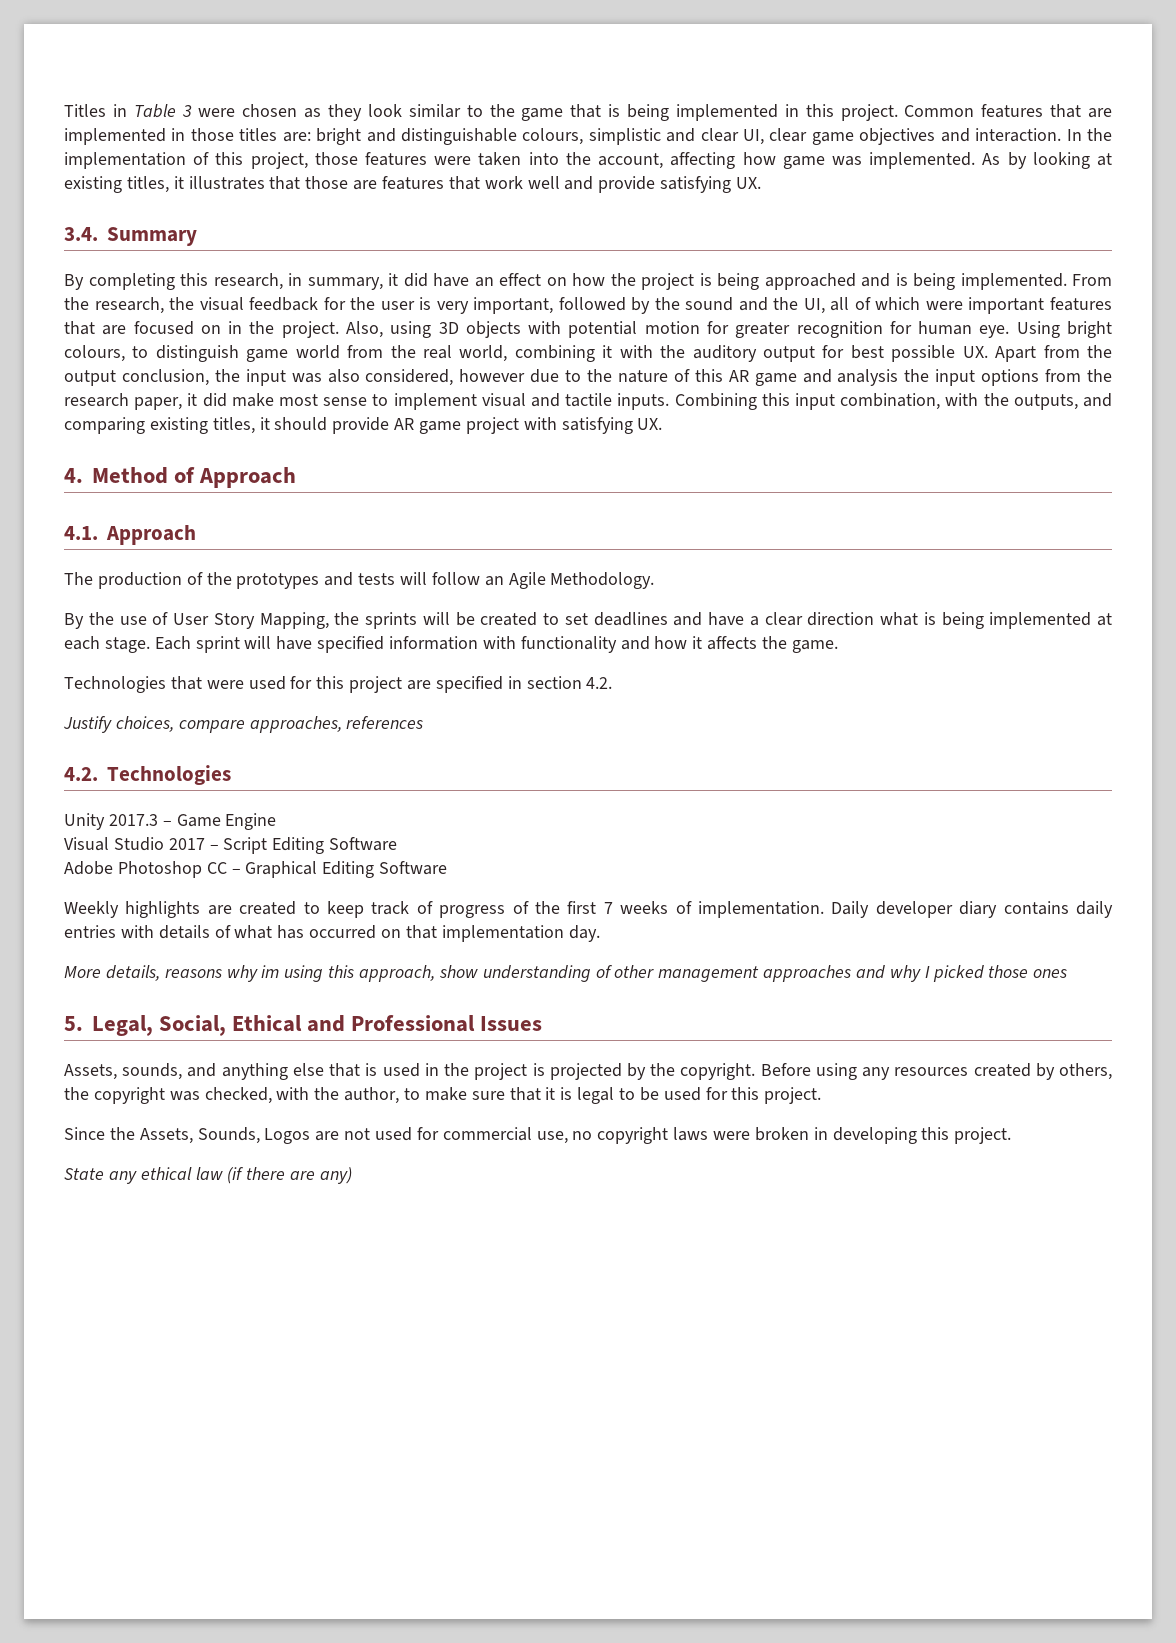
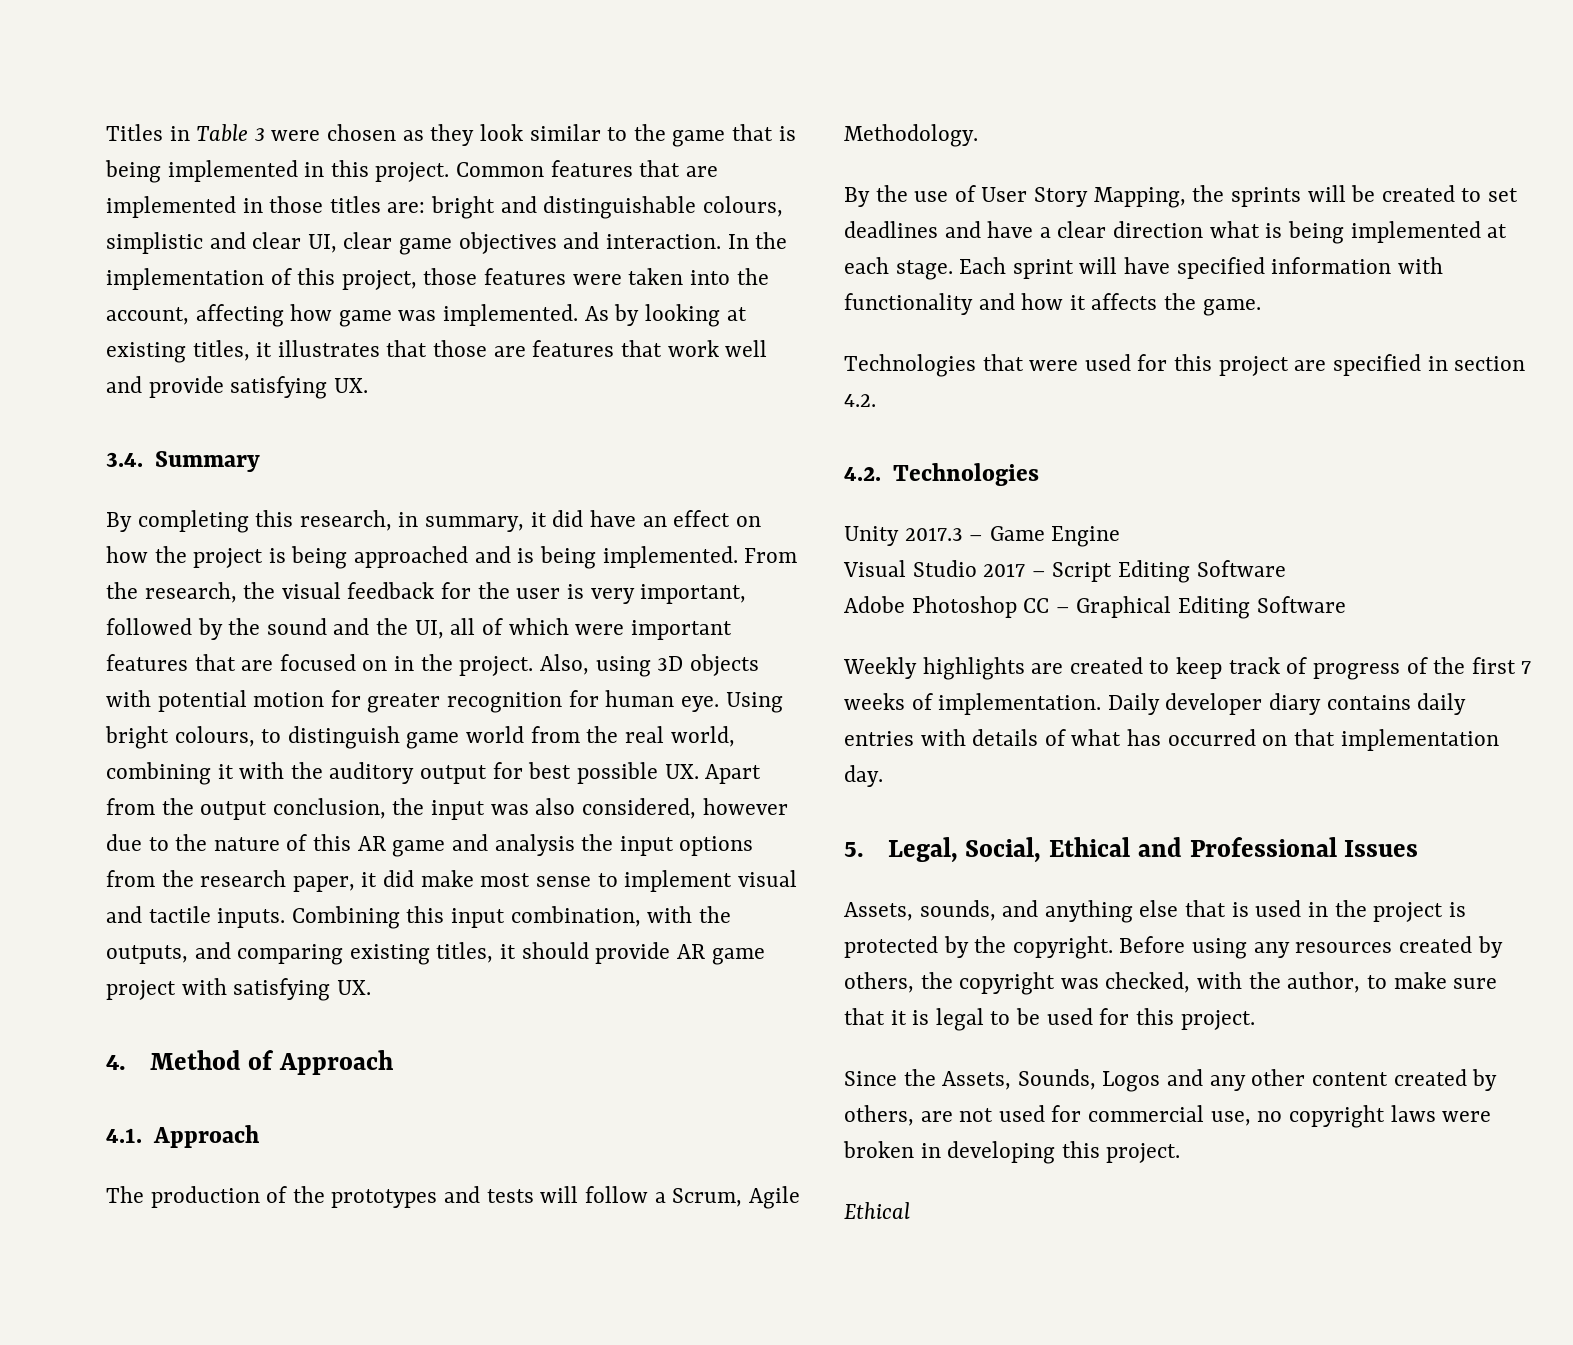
[484,576,504,586] an -> [654,1188,743,1207] a Scrum,
[63,716,424,733] // Justify choices, compare approaches, references -> (876, 400) none
[64,965,1068,982] // More details, reasons why im using this approach, show understanding of other management approaches and why I picked those ones -> (883, 776) none
[549,1063,622,1080] projected -> [844,936,938,958] protected
(311, 1136) none -> [1167,1069,1498,1091] [844,1105,914,1126] and any other content created by others,
[64,1167,353,1184] State any ethical law (if there are any) -> [844,1202,910,1219] Ethical

